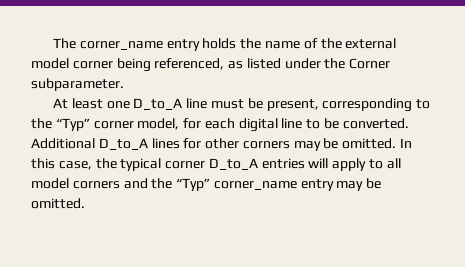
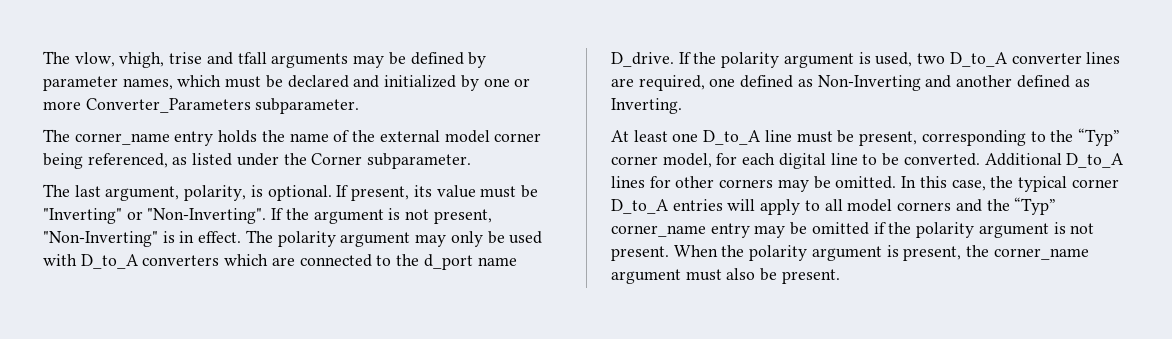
[53,38,77,49] The -> [43,51,487,68] [43,75,531,91] [43,98,360,114] [43,129,70,142] The vlow, vhigh, trise and tfall arguments may be defined by parameter names, which must be declared and initialized by one or more Converter_Parameters subparameter. // The
(124, 84) none -> [43,184,538,201] [43,208,492,224] [43,230,543,247] [43,254,517,270] [611,52,1121,68] [611,75,1090,91] [611,98,682,114] // The last argument, polarity, is optional. If present, its value must be "Inverting" or "Non-Inverting". If the argument is not present, "Non-Inverting" is in effect. The polarity argument may only be used with D_to_A converters which are connected to the d_port name D_drive. If the polarity argument is used, two D_to_A converter lines are required, one defined as Non-Inverting and another defined as Inverting.
[31,198,85,209] omitted. -> [811,222,1095,238] [611,245,1089,261] [611,268,840,284] omitted if the polarity argument is not present. When the polarity argument is present, the corner_name argument must also be present.

